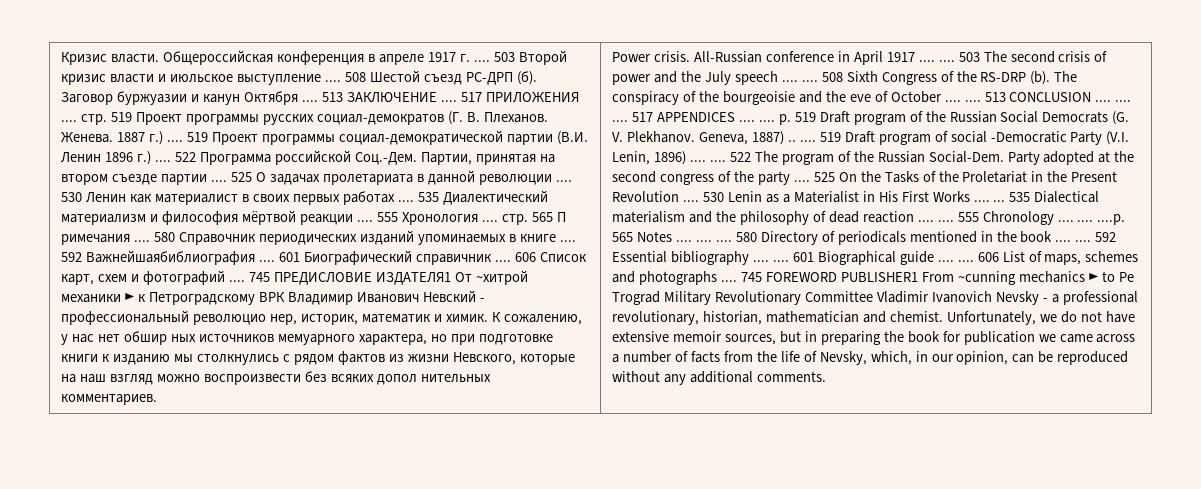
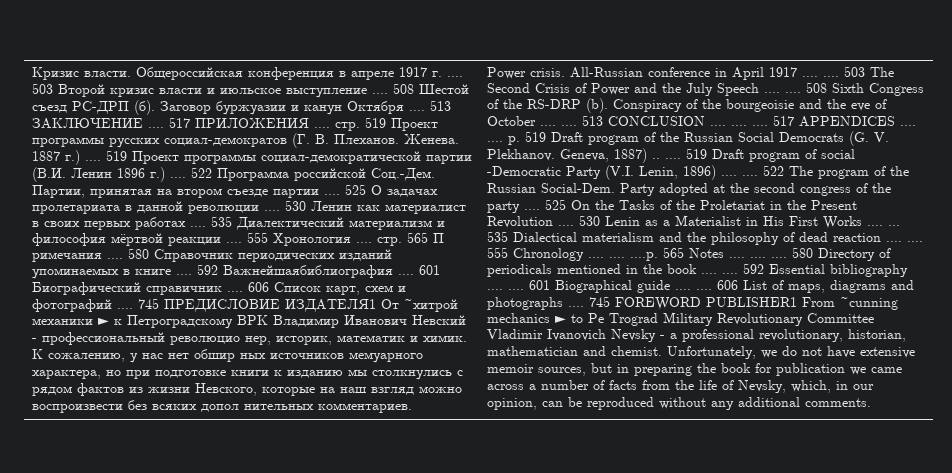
[1010,51,1108,63] [612,74,652,85] second crisis of power -> [486,83,630,95] Second Crisis of Power
[735,71,779,85] speech -> [716,83,759,96] Speech
[1054,71,1078,82] [612,91,680,105] The conspiracy -> [612,99,682,112] Conspiracy
[1085,251,1139,262] schemes -> [829,280,886,293] diagrams

